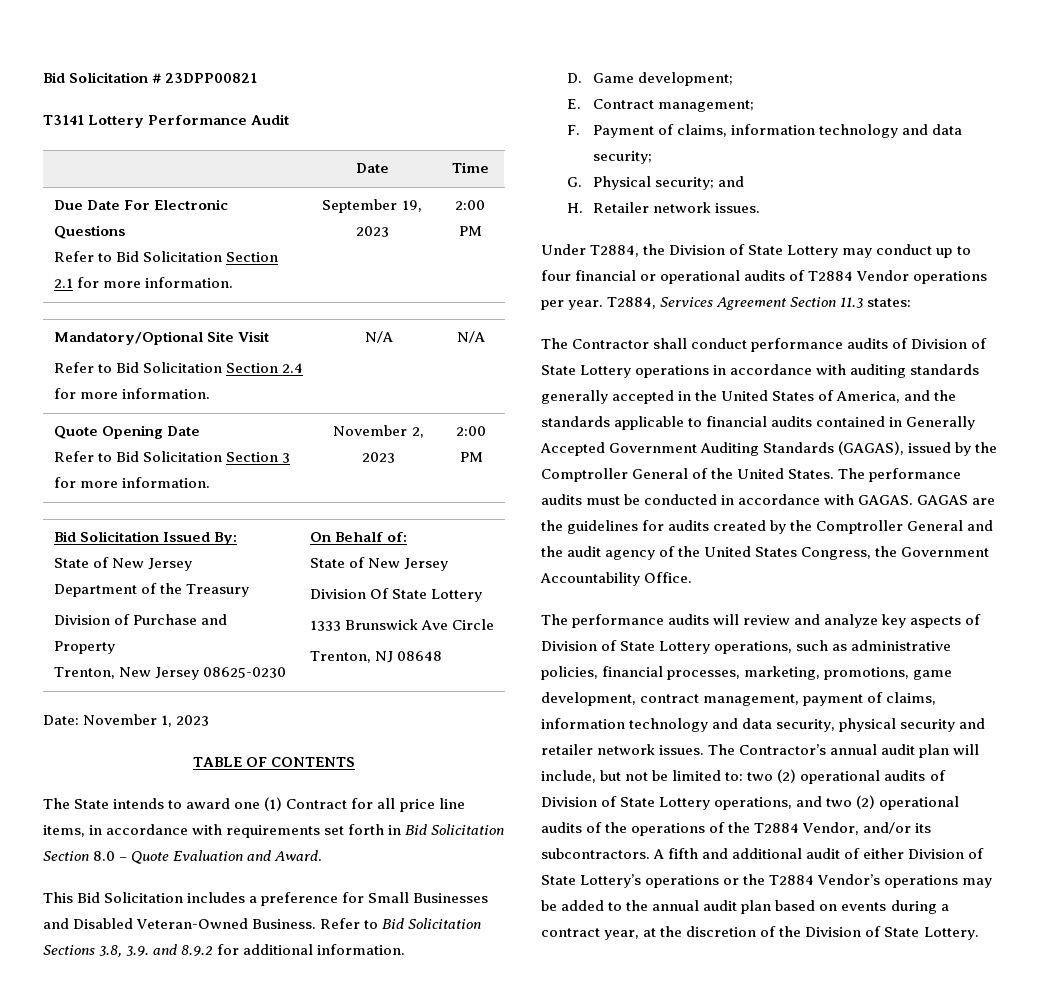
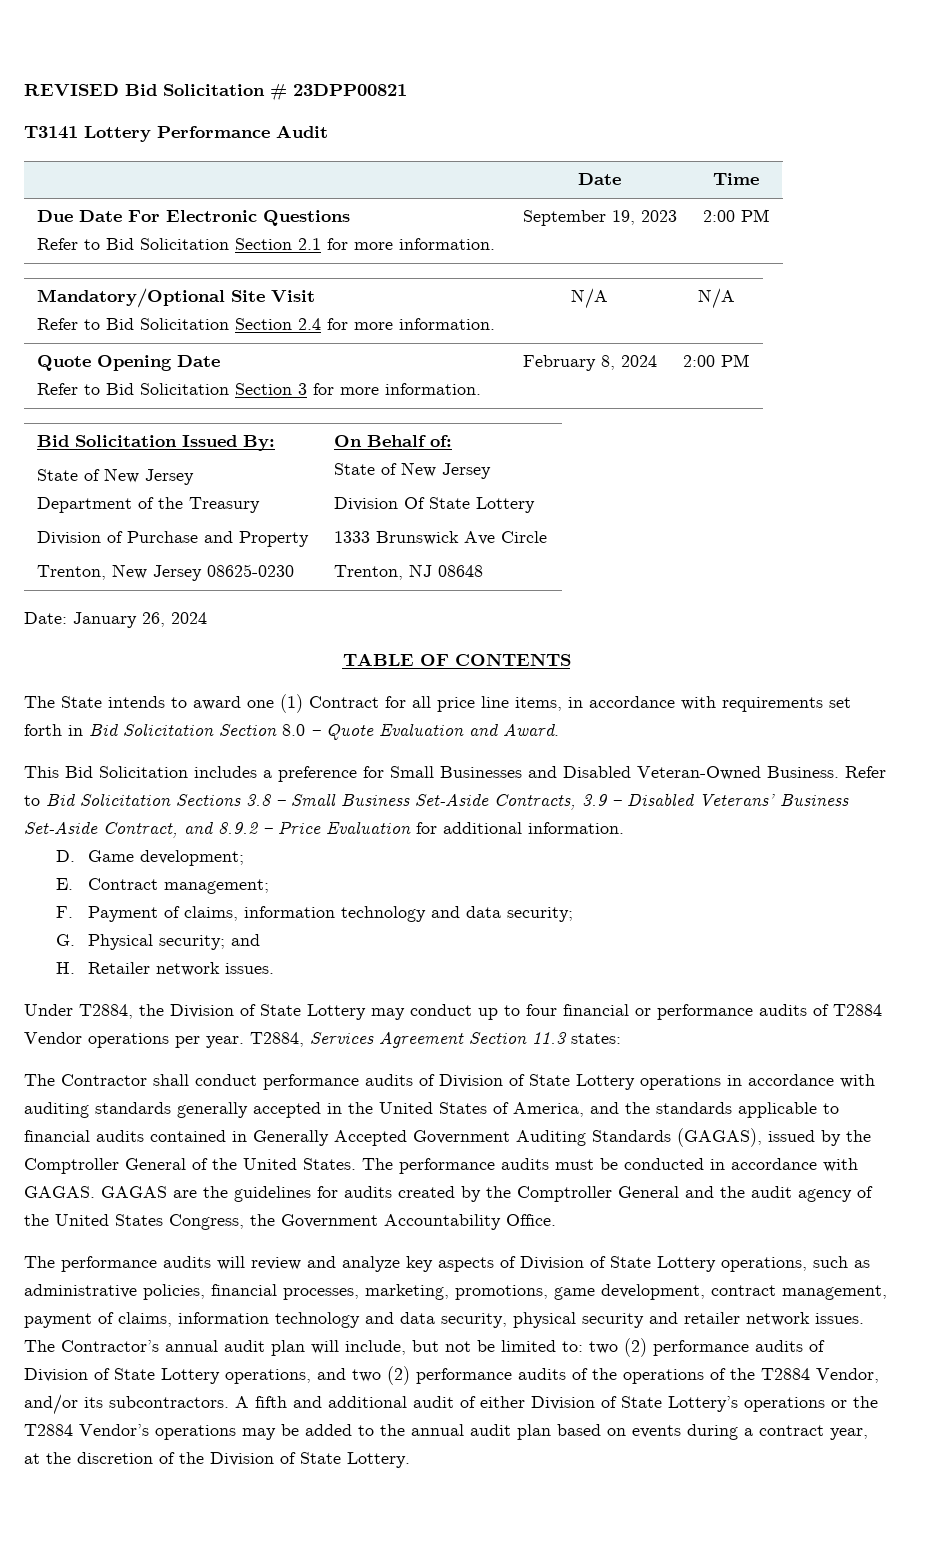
(43, 77) none -> [24,84,119,96] REVISED
[333,425,424,438] [362,452,395,463] November 2, 2023 -> [522,355,657,371] February 8, 2024
[83,714,210,727] November 1, 2023 -> [73,612,207,628] January 26, 2024
[99,944,214,957] 3.8, 3.9. and 8.9.2 -> [246,793,849,810] [24,821,411,838] 3.8 – Small Business Set-Aside Contracts, 3.9 – Disabled Veterans’ Business Set-Aside Contract, and 8.9.2 – Price Evaluation
[660,270,741,284] operational -> [657,1004,753,1020] performance
[800,770,881,784] operational -> [653,1340,749,1356] performance
[879,796,960,810] operational -> [416,1368,512,1384] performance

